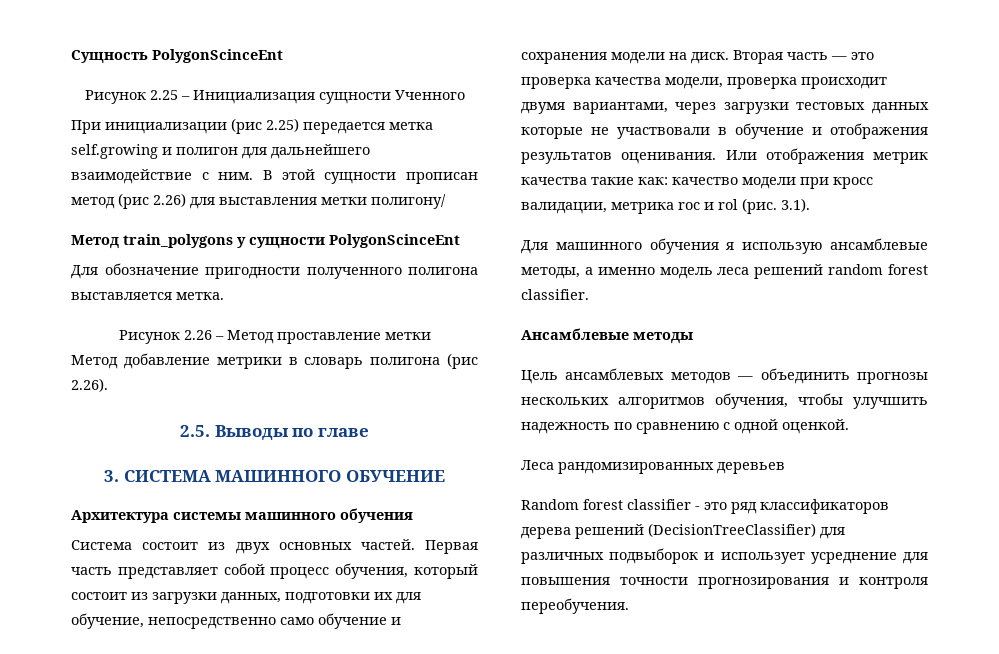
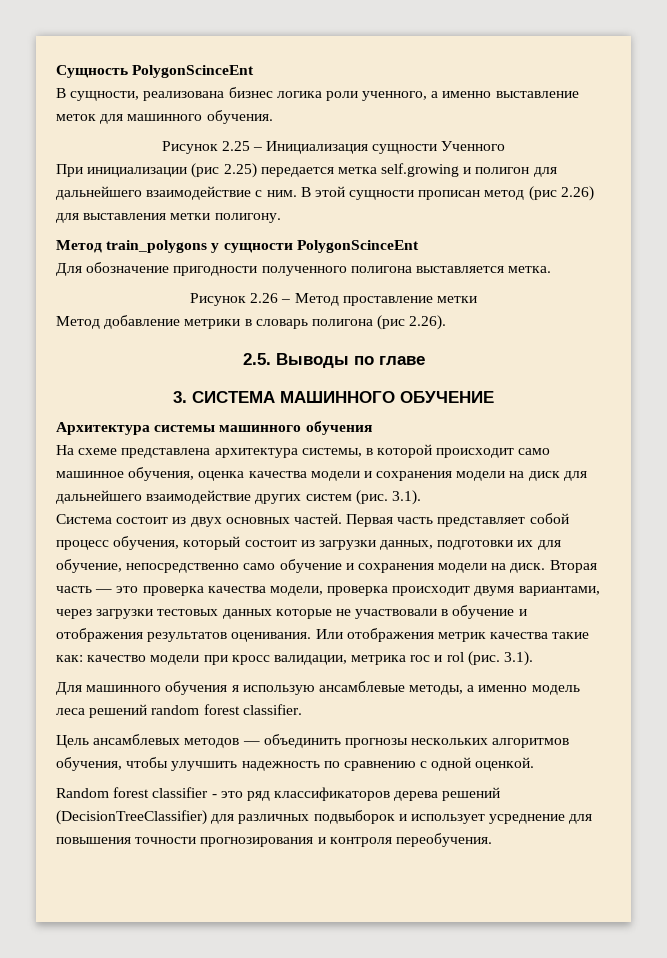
(283, 56) none -> [56,87,579,101] [56,110,273,124] // В сущности, реализована бизнес логика роли ученного, а именно выставление меток для машинного обучения.
[371,194,446,209] полигону/ -> [214,213,281,223] полигону.
(413, 515) none -> [56,444,551,458] [56,467,587,481] [56,490,421,505] // На схеме представлена архитектура системы, в которой происходит само машинное обучения, оценка качества модели и сохранения модели на диск для дальнейшего взаимодействие других систем (рис. 3.1).
[521,328,693,344] // Ансамблевые методы -> (302, 709) none
[521,460,785,474] // Леса рандомизированных деревьев -> (535, 764) none

